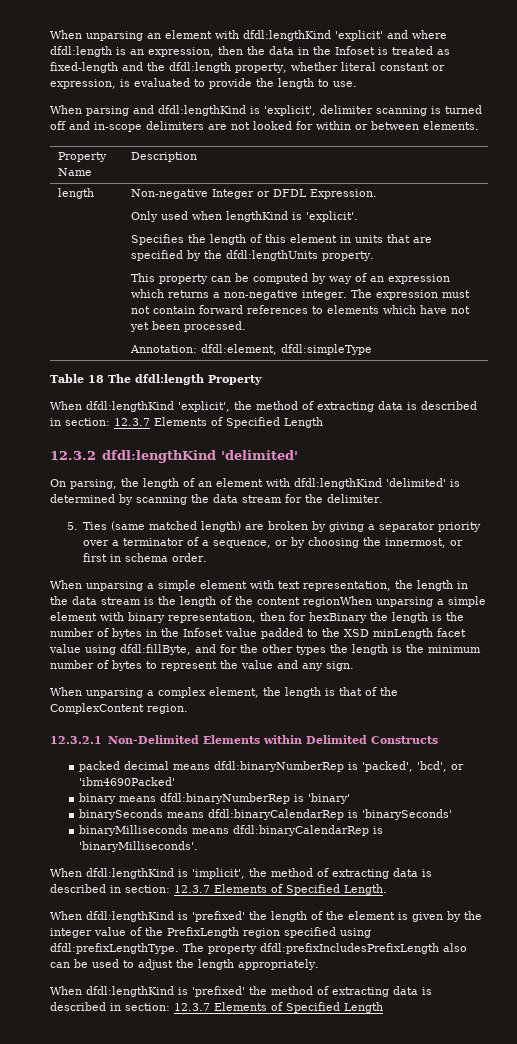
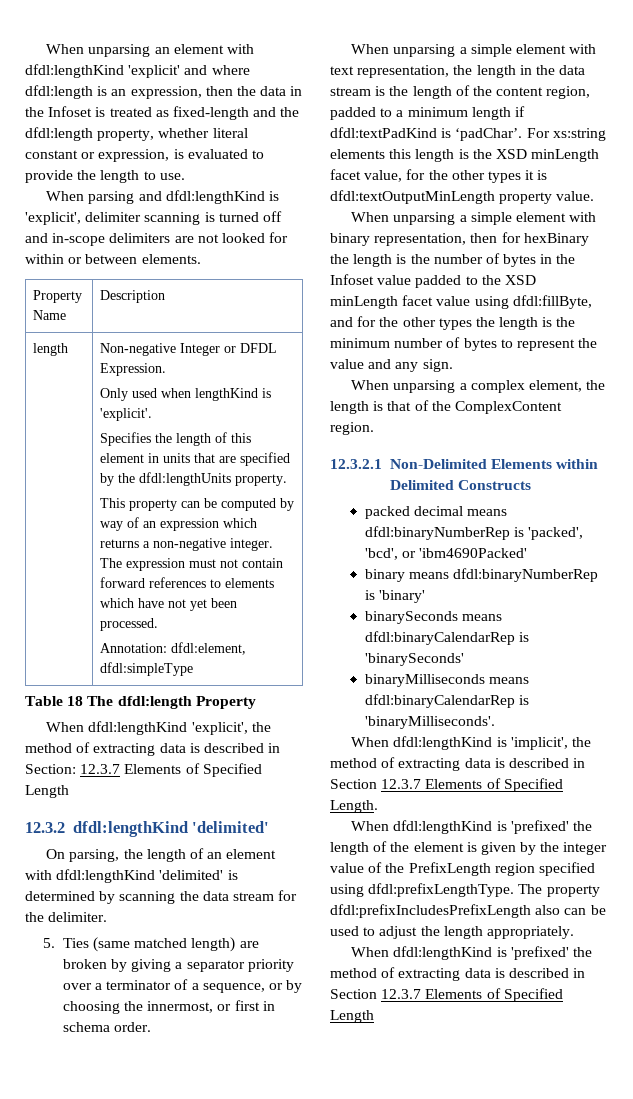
[65,418,110,426] section: -> [25,764,76,774] Section:
[303,596,372,607] regionWhen -> [546,86,591,99] [330,106,525,120] [330,127,606,141] [330,149,600,162] [330,169,548,183] [330,190,595,204] [351,212,390,222] region, padded to a minimum length if dfdl:textPadKind is ‘padChar’. For xs:string elements this length is the XSD minLength facet value, for the other types it is dfdl:textOutputMinLength property value. // When
[125,885,170,893] section: -> [330,779,377,789] Section
[125,1003,170,1011] section: -> [330,989,377,999] Section

